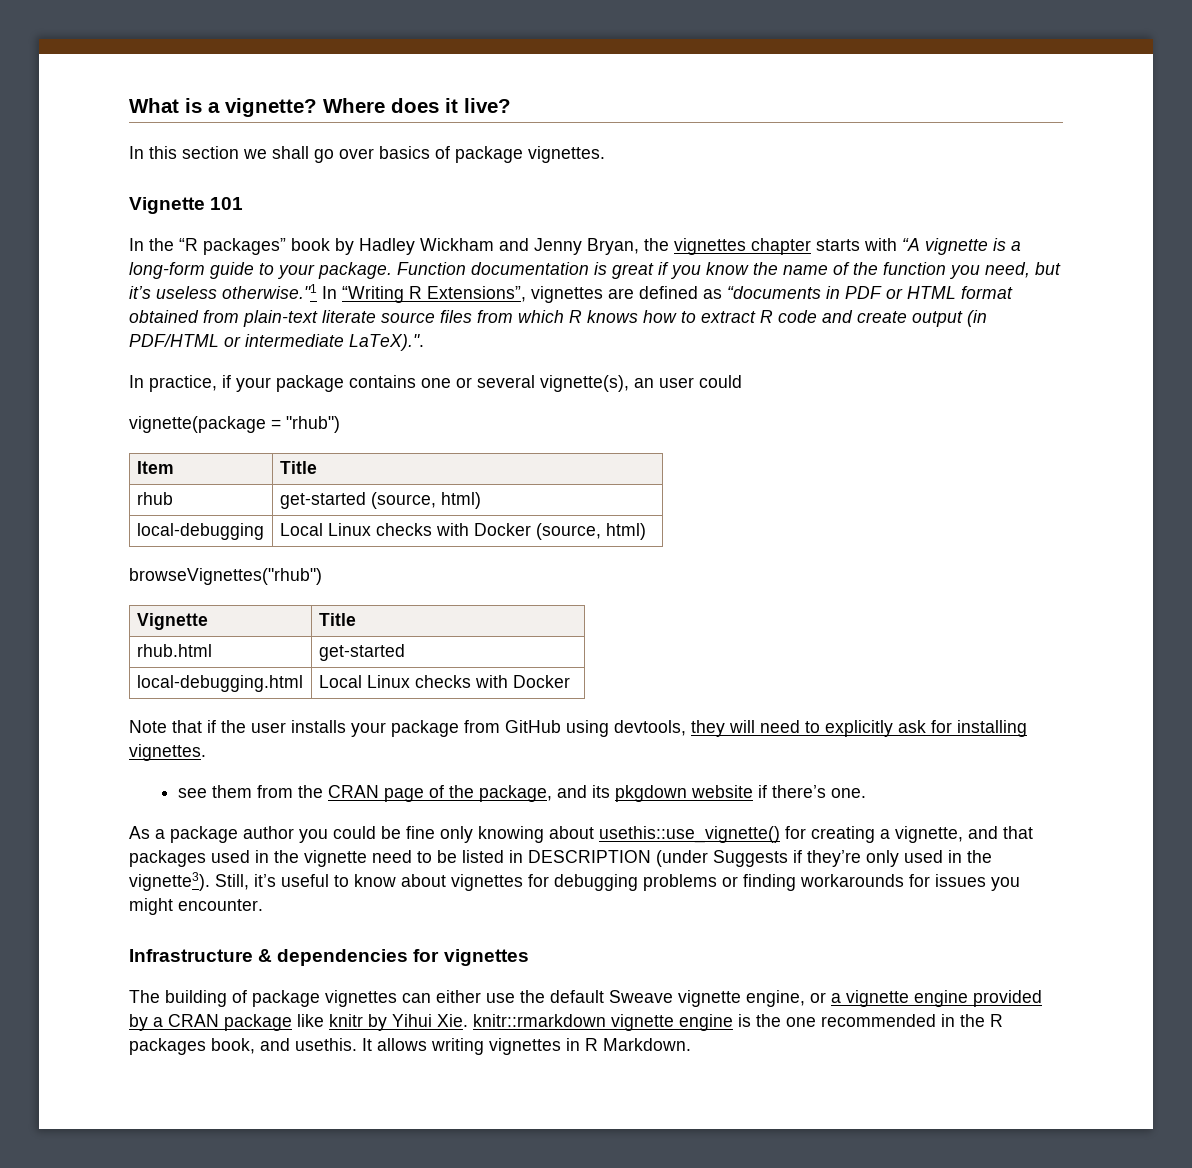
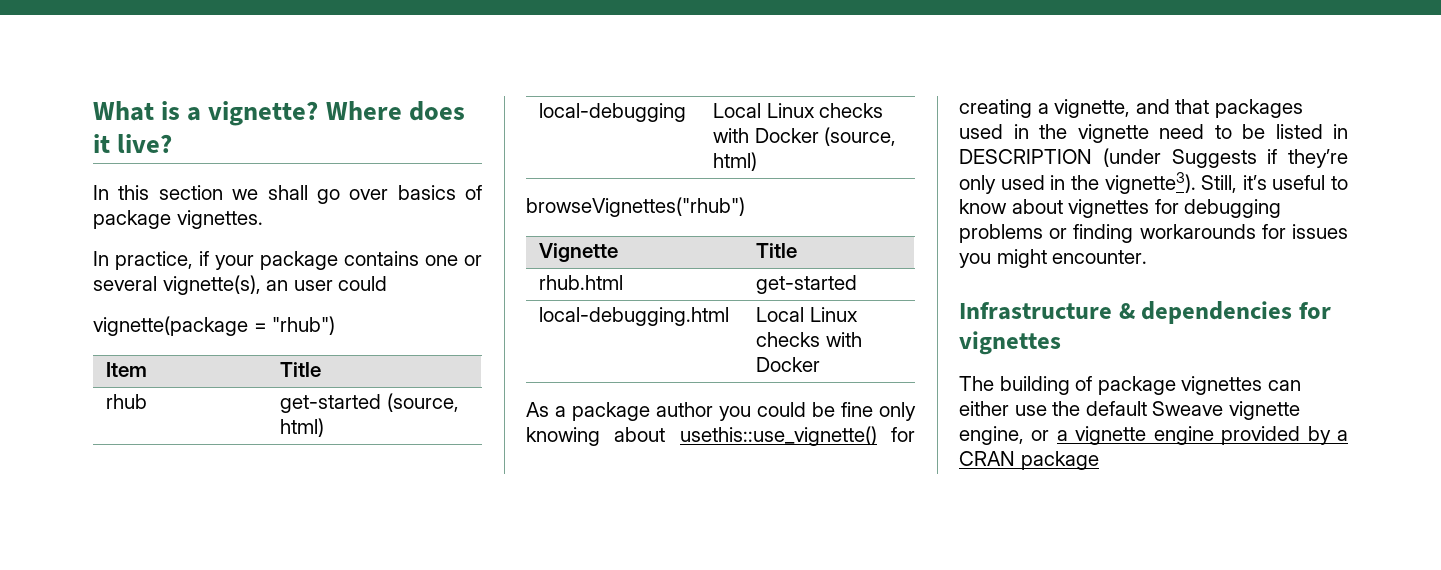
[129,197,244,214] [129,238,1021,255] [129,262,1061,279] [129,284,1013,303] [129,310,987,327] [129,334,424,351] // Vignette 101 // In the “R packages” book by Hadley Wickham and Jenny Bryan, the vignettes chapter starts with “A vignette is a long-form guide to your package. Function documentation is great if you know the name of the function you need, but it’s useless otherwise."1 In “Writing R Extensions”, vignettes are defined as “documents in PDF or HTML format obtained from plain-text literate source files from which R knows how to extract R code and create output (in PDF/HTML or intermediate LaTeX).". -> (263, 219) none
[129,720,1027,737] [129,744,206,761] [178,785,867,802] // Note that if the user installs your package from GitHub using devtools, they will need to explicitly ask for installing vignettes. // see them from the CRAN page of the package, and its pkgdown website if there’s one. -> (821, 364) none
[297,1014,1003,1031] [129,1038,691,1055] like knitr by Yihui Xie. knitr::rmarkdown vignette engine is the one recommended in the R packages book, and usethis. It allows writing vignettes in R Markdown. -> (1099, 460) none

